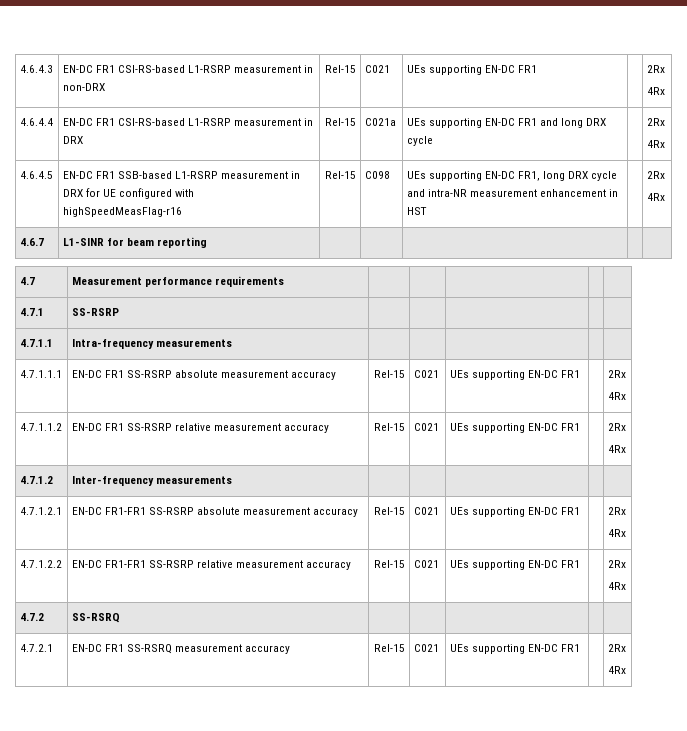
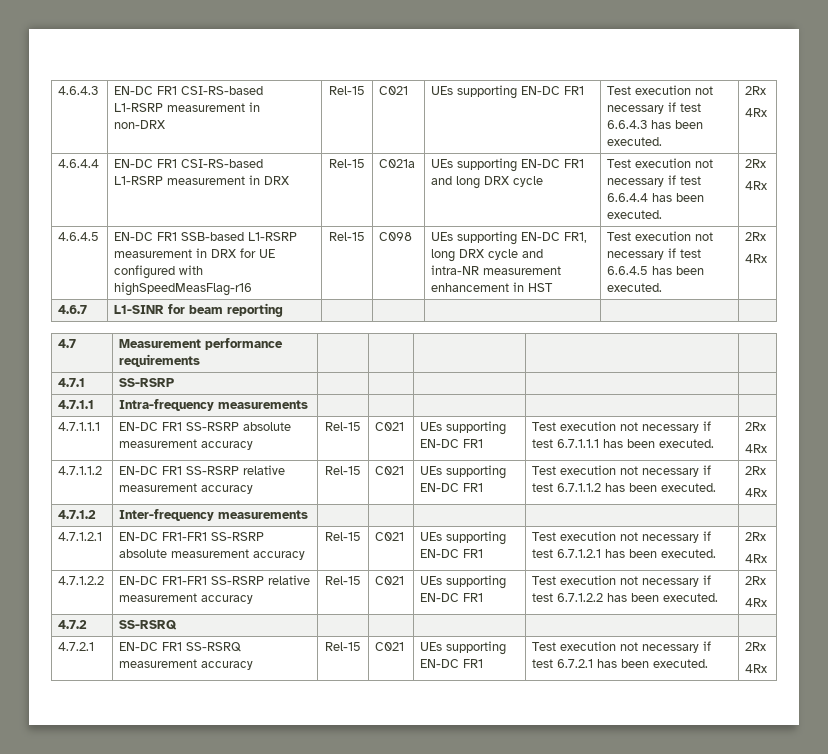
(537, 69) none -> [607,85,714,95] [607,102,702,114] [607,120,704,129] [607,137,663,146] Test execution not necessary if test 6.6.4.3 has been executed.
(433, 141) none -> [607,158,714,168] [607,175,702,187] [607,193,705,202] [607,210,663,219] Test execution not necessary if test 6.6.4.4 has been executed.
(427, 211) none -> [607,231,714,241] [607,248,702,260] [607,266,705,275] [607,283,663,292] Test execution not necessary if test 6.6.4.5 has been executed.
(580, 374) none -> [532,421,712,433] [532,439,715,448] Test execution not necessary if test 6.7.1.1.1 has been executed.
(580, 427) none -> [532,465,712,477] [532,483,717,492] Test execution not necessary if test 6.7.1.1.2 has been executed.
(580, 511) none -> [532,531,712,543] [532,549,717,558] Test execution not necessary if test 6.7.1.2.1 has been executed.
(580, 564) none -> [532,575,712,587] [532,593,719,602] Test execution not necessary if test 6.7.1.2.2 has been executed.
(580, 648) none -> [532,641,712,653] [532,659,709,668] Test execution not necessary if test 6.7.2.1 has been executed.

